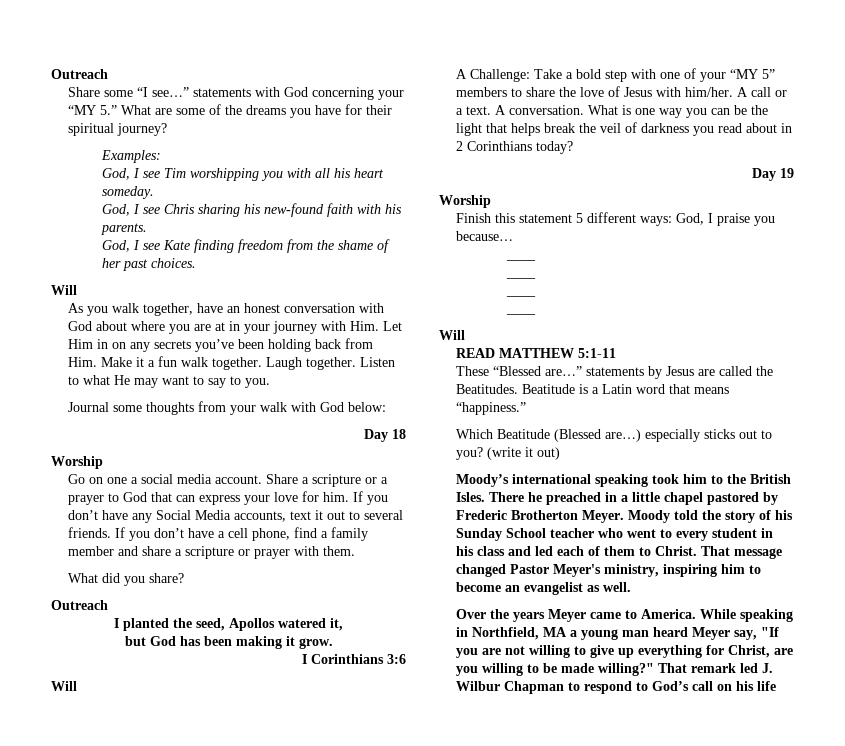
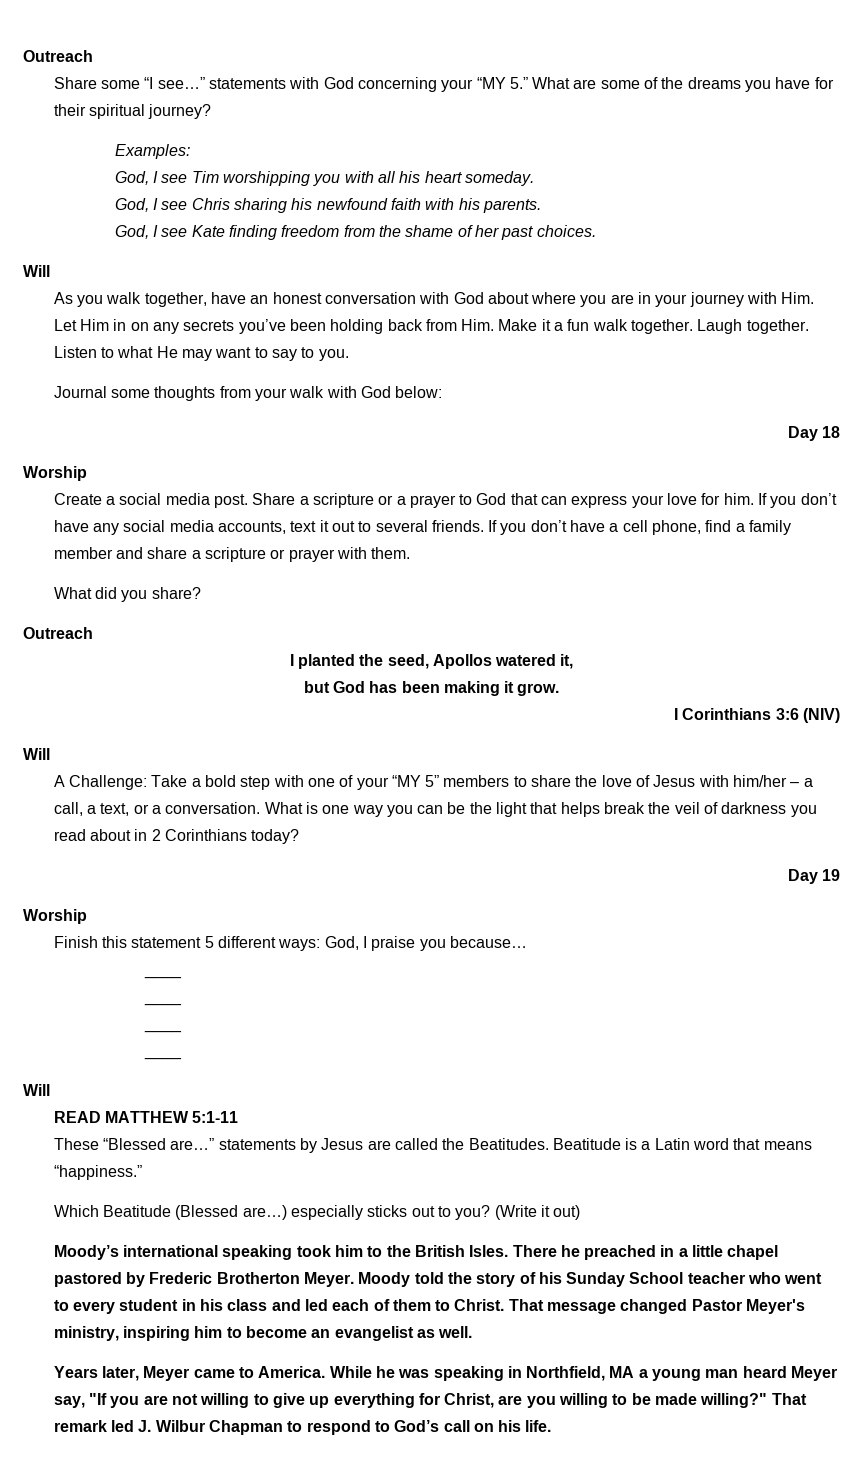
[264,203,325,217] new-found -> [316,198,388,210] newfound
[215,322,226,331] at -> (634, 299) none
[68,474,128,484] Go on one -> [53,493,102,505] Create
[215,475,263,484] account. -> [213,494,248,508] post.
[156,510,232,520] Social Media -> [123,520,214,532] social media
(406, 659) none -> [803,708,841,723] (NIV)
[685,87,788,97] [456,105,507,115] him/her. A call or a text. A -> [733,775,813,787] [53,802,161,816] him/her – a call, a text, or a
[487,447,522,460] (write -> [494,1205,537,1220] (Write
[456,609,546,622] Over the years -> [53,1366,139,1381] Years later,
(737, 614) none -> [375,1366,430,1378] he was
[757,681,777,691] life -> [525,1420,552,1432] life.

